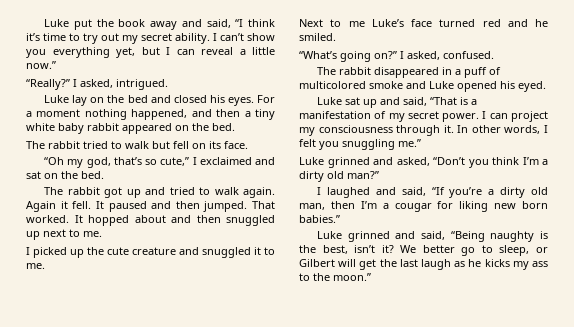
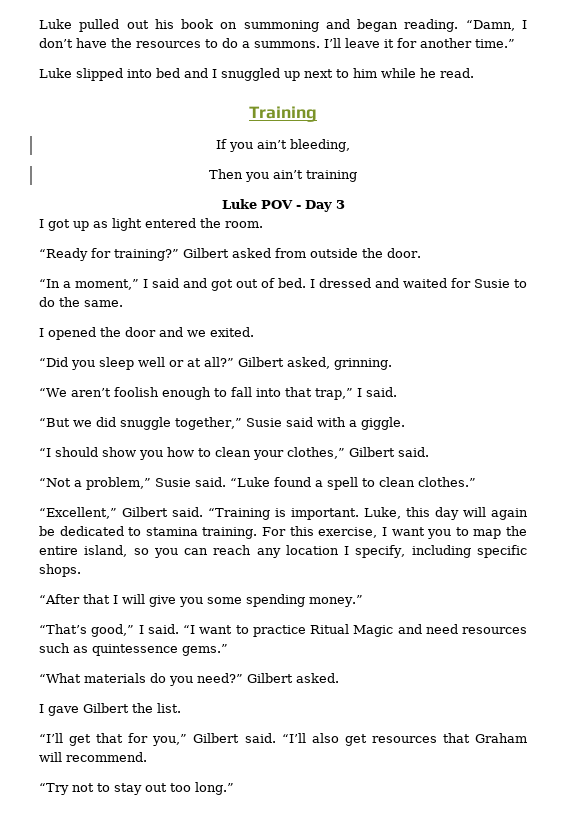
[44,19,275,30] [26,33,275,44] [26,47,275,58] [26,61,56,69] [26,79,168,90] [44,95,275,106] [26,109,275,120] [26,123,235,134] [26,141,248,149] [44,157,275,168] [26,171,104,179] [44,187,275,198] [26,201,275,212] [26,215,275,226] [26,229,102,240] [26,247,275,258] [26,263,45,269] [299,19,548,27] [299,33,336,41] [299,51,494,62] [317,67,502,78] [299,81,546,92] [317,97,478,108] [299,111,548,122] [299,125,548,136] [299,139,421,150] [299,157,548,168] [299,171,379,182] [317,187,548,198] [299,201,548,212] [299,215,340,223] [317,231,548,242] [299,245,548,256] [299,259,548,270] [299,273,371,281] Luke put the book away and said, “I think it’s time to try out my secret ability. I can’t show you everything yet, but I can reveal a little now.” // “Really?” I asked, intrigued. // Luke lay on the bed and closed his eyes. For a moment nothing happened, and then a tiny white baby rabbit appeared on the bed. // The rabbit tried to walk but fell on its face. // “Oh my god, that’s so cute,” I exclaimed and sat on the bed. // The rabbit got up and tried to walk again. Again it fell. It paused and then jumped. That worked. It hopped about and then snuggled up next to me. // I picked up the cute creature and snuggled it to me. // Next to me Luke’s face turned red and he smiled. // “What’s going on?” I asked, confused. // The rabbit disappeared in a puff of multicolored smoke and Luke opened his eyed. // Luke sat up and said, “That is a manifestation of my secret power. I can project my consciousness through it. In other words, I felt you snuggling me.” // Luke grinned and asked, “Don’t you think I’m a dirty old man?” // I laughed and said, “If you’re a dirty old man, then I’m a cougar for liking new born babies.” // Luke grinned and said, “Being naughty is the best, isn’t it? We better go to sleep, or Gilbert will get the last laugh as he kicks my ass to the moon.” -> [39,19,527,32] [39,38,515,48] [39,68,474,81] [249,106,317,122] [216,139,350,152] [209,169,357,182] [221,199,345,212] [39,218,263,231] [39,248,421,261] [39,278,527,291] [39,297,123,307] [39,327,254,340] [39,357,392,370] [39,387,397,400] [39,417,405,430] [39,447,429,460] [39,477,476,490] [39,507,528,520] [39,526,528,539] [39,545,527,558] [39,564,81,577] [39,594,363,607] [39,624,527,637] [39,643,228,656] [39,673,339,686] [39,703,181,716] [39,733,527,746] [39,752,147,762] [39,782,234,795] Luke pulled out his book on summoning and began reading. “Damn, I don’t have the resources to do a summons. I’ll leave it for another time.” // Luke slipped into bed and I snuggled up next to him while he read. // Training // If you ain’t bleeding, // Then you ain’t training // Luke POV - Day 3 // I got up as light entered the room. // “Ready for training?” Gilbert asked from outside the door. // “In a moment,” I said and got out of bed. I dressed and waited for Susie to do the same. // I opened the door and we exited. // “Did you sleep well or at all?” Gilbert asked, grinning. // “We aren’t foolish enough to fall into that trap,” I said. // “But we did snuggle together,” Susie said with a giggle. // “I should show you how to clean your clothes,” Gilbert said. // “Not a problem,” Susie said. “Luke found a spell to clean clothes.” // “Excellent,” Gilbert said. “Training is important. Luke, this day will again be dedicated to stamina training. For this exercise, I want you to map the entire island, so you can reach any location I specify, including specific shops. // “After that I will give you some spending money.” // “That’s good,” I said. “I want to practice Ritual Magic and need resources such as quintessence gems.” // “What materials do you need?” Gilbert asked. // I gave Gilbert the list. // “I’ll get that for you,” Gilbert said. “I’ll also get resources that Graham will recommend. // “Try not to stay out too long.”

